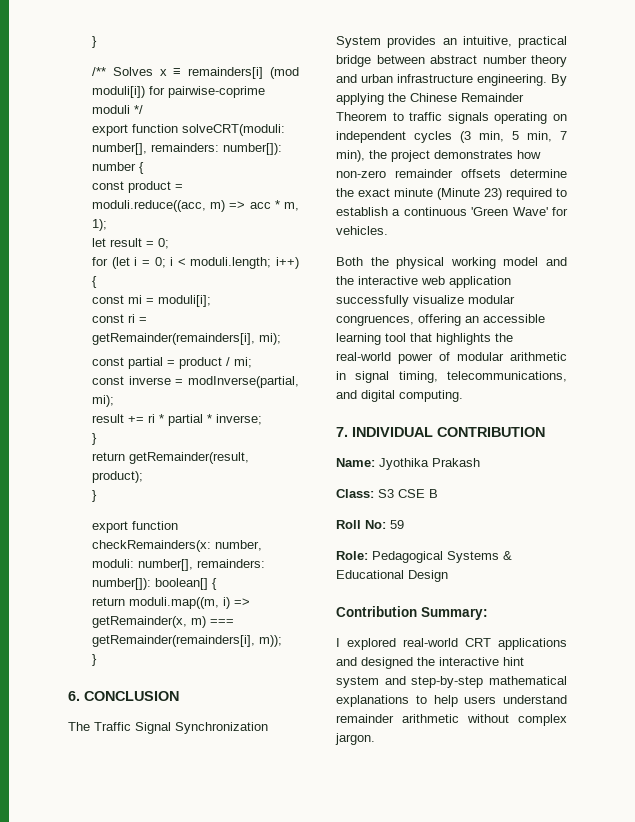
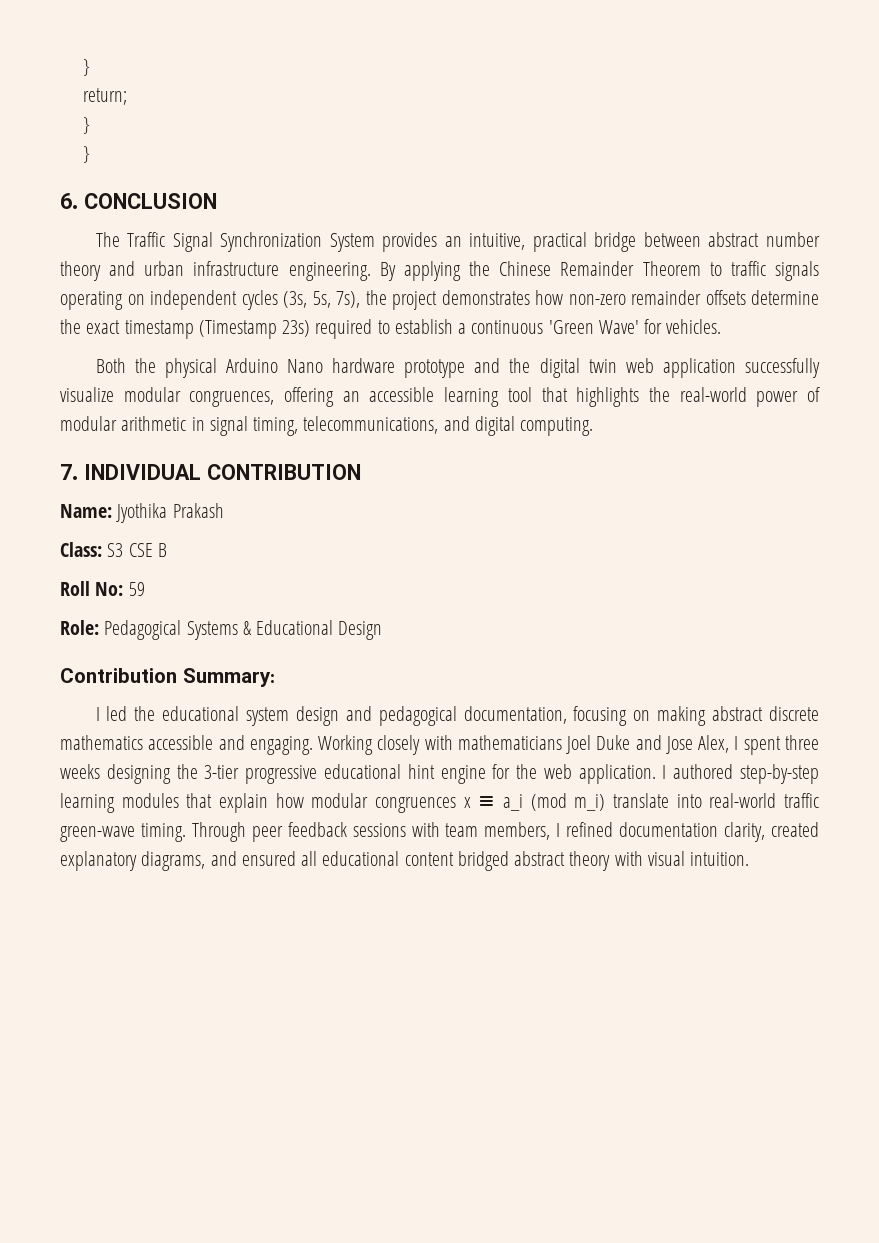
[92,36,98,48] [92,67,299,79] [92,86,266,98] [92,105,144,114] [92,124,286,136] [92,143,283,155] [92,162,145,174] [92,181,184,193] [92,200,299,212] [92,219,108,231] [92,238,170,249] [92,257,300,269] [92,276,98,288] [92,295,212,307] [92,314,148,323] [92,333,282,345] [92,357,253,369] [92,376,299,388] [92,395,115,407] [92,414,263,426] [92,433,98,445] [92,452,250,464] [92,471,144,483] [92,490,98,502] [92,521,179,533] [92,540,263,552] [92,559,266,571] [92,578,218,590] [92,597,251,609] [92,616,235,628] [92,635,283,647] } // /** Solves x ≡ remainders[i] (mod moduli[i]) for pairwise-coprime moduli */ // export function solveCRT(moduli: number[], remainders: number[]): number { // const product = moduli.reduce((acc, m) => acc * m, 1); // let result = 0; // for (let i = 0; i < moduli.length; i++) { // const mi = moduli[i]; // const ri = getRemainder(remainders[i], mi); // const partial = product / mi; // const inverse = modInverse(partial, mi); // result += ri * partial * inverse; // } // return getRemainder(result, product); // } // export function checkRemainders(x: number, moduli: number[], remainders: number[]): boolean[] { // return moduli.map((m, i) => getRemainder(x, m) === getRemainder(remainders[i], m)); -> [83,59,91,76] [83,88,128,105] [83,117,91,134] } // return; // }
[460,131,567,143] [336,150,365,162] (3 min, 5 min, 7 min), -> [283,291,360,308] (3s, 5s, 7s),
[394,188,502,200] minute (Minute 23) -> [124,320,311,339] timestamp (Timestamp 23s)
[450,257,567,269] [336,276,418,285] working model and the interactive -> [225,358,617,378] Arduino Nano hardware prototype and the digital twin
[347,638,567,650] [336,657,524,669] [336,676,567,688] [336,695,567,707] [336,714,567,726] [335,733,375,745] explored real-world CRT applications and designed the interactive hint system and step-by-step mathematical explanations to help users understand remainder arithmetic without complex jargon. -> [106,706,819,726] [60,735,819,755] [60,764,820,784] [60,793,819,813] [60,822,819,842] [60,851,750,871] led the educational system design and pedagogical documentation, focusing on making abstract discrete mathematics accessible and engaging. Working closely with mathematicians Joel Duke and Jose Alex, I spent three weeks designing the 3-tier progressive educational hint engine for the web application. I authored step-by-step learning modules that explain how modular congruences x ≡ a_i (mod m_i) translate into real-world traffic green-wave timing. Through peer feedback sessions with team members, I refined documentation clarity, created explanatory diagrams, and ensured all educational content bridged abstract theory with visual intuition.

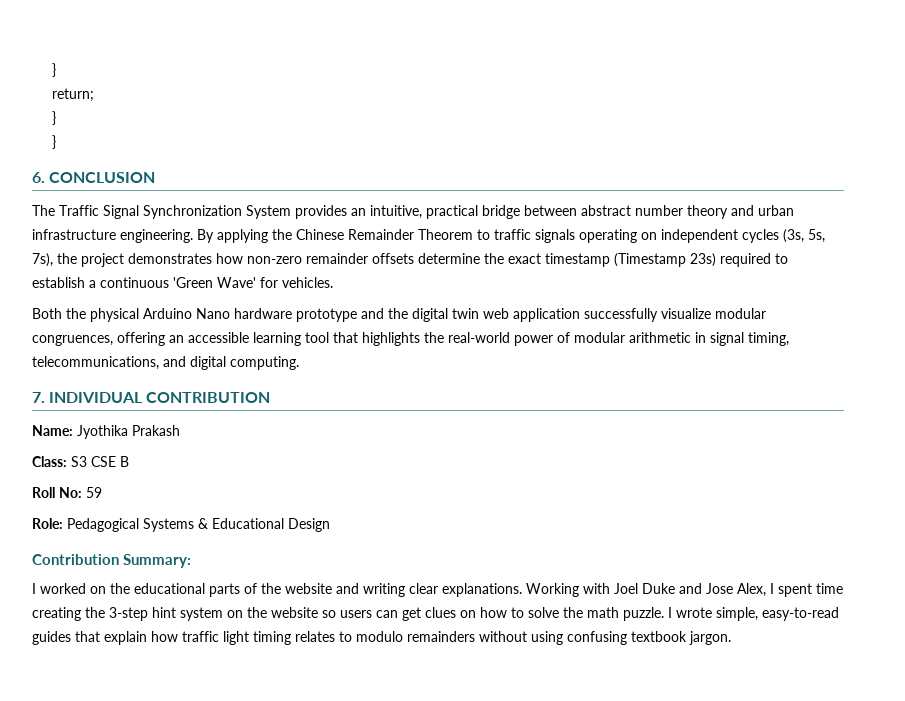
[106,706,819,726] [60,735,562,755] led the educational system design and pedagogical documentation, focusing on making abstract discrete mathematics accessible and engaging. Working closely with mathematicians -> [40,583,610,597] worked on the educational parts of the website and writing clear explanations. Working with
[784,735,819,750] [60,764,820,784] [60,793,819,813] [60,822,819,842] [60,851,750,871] three weeks designing the 3-tier progressive educational hint engine for the web application. I authored step-by-step learning modules that explain how modular congruences x ≡ a_i (mod m_i) translate into real-world traffic green-wave timing. Through peer feedback sessions with team members, I refined documentation clarity, created explanatory diagrams, and ensured all educational content bridged abstract theory with visual intuition. -> [816,583,843,594] [32,607,839,621] [32,631,731,645] time creating the 3-step hint system on the website so users can get clues on how to solve the math puzzle. I wrote simple, easy-to-read guides that explain how traffic light timing relates to modulo remainders without using confusing textbook jargon.

